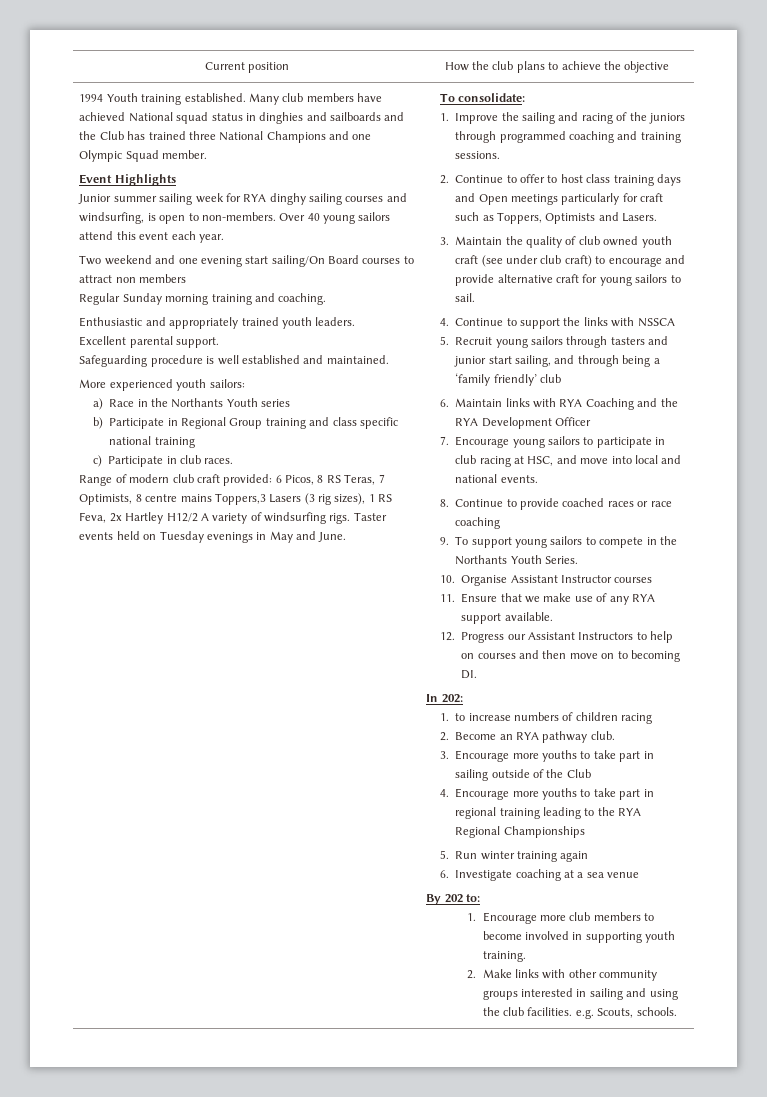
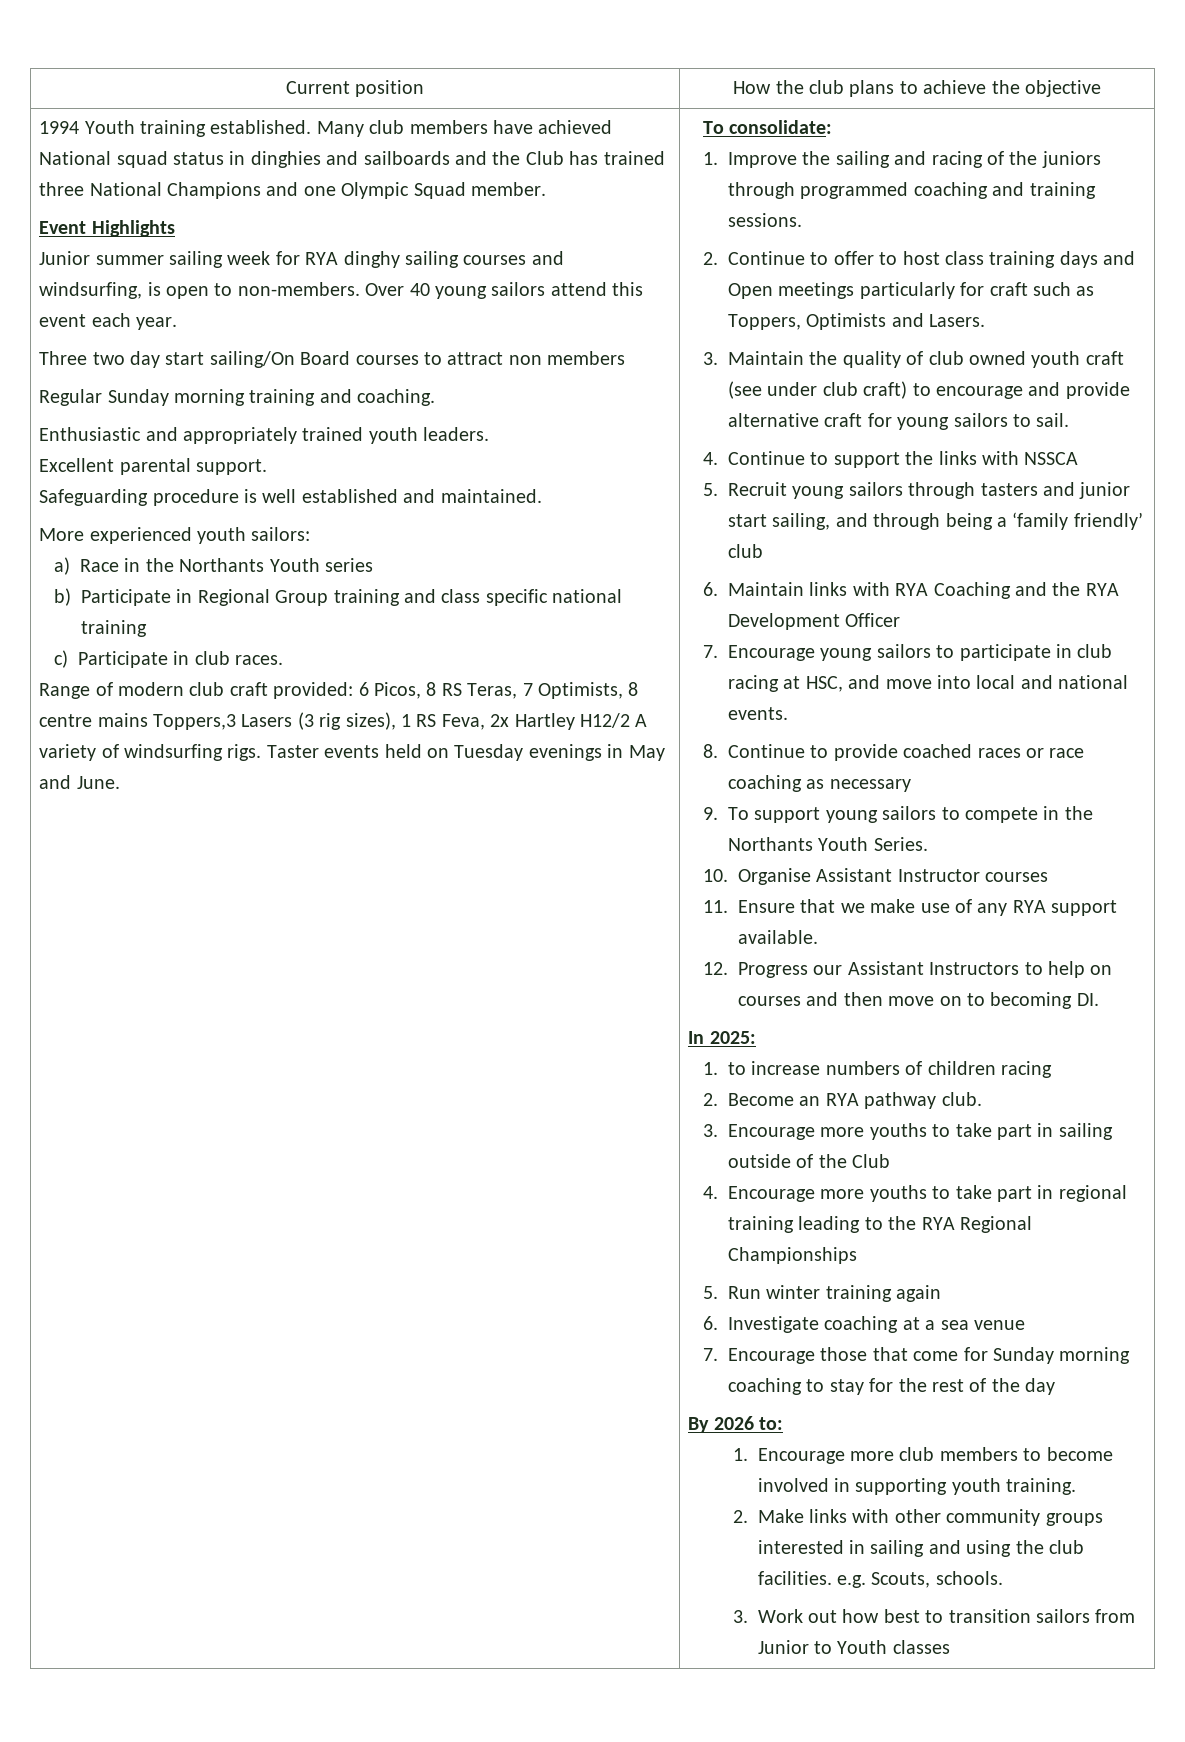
[79,255,242,267] Two weekend and one evening -> [39,351,161,368] Three two day
(501, 523) none -> [806,779,911,792] as necessary
[441,694,463,703] 202: -> [709,1031,756,1044] 2025:
(640, 875) none -> [703,1347,1131,1364] [728,1378,1056,1395] // 7. Encourage those that come for Sunday morning coaching to stay for the rest of the day
[444,894,463,903] 202 -> [713,1416,754,1430] 2026
(677, 1011) none -> [732,1609,1136,1623] [757,1640,950,1654] // 3. Work out how best to transition sailors from Junior to Youth classes

